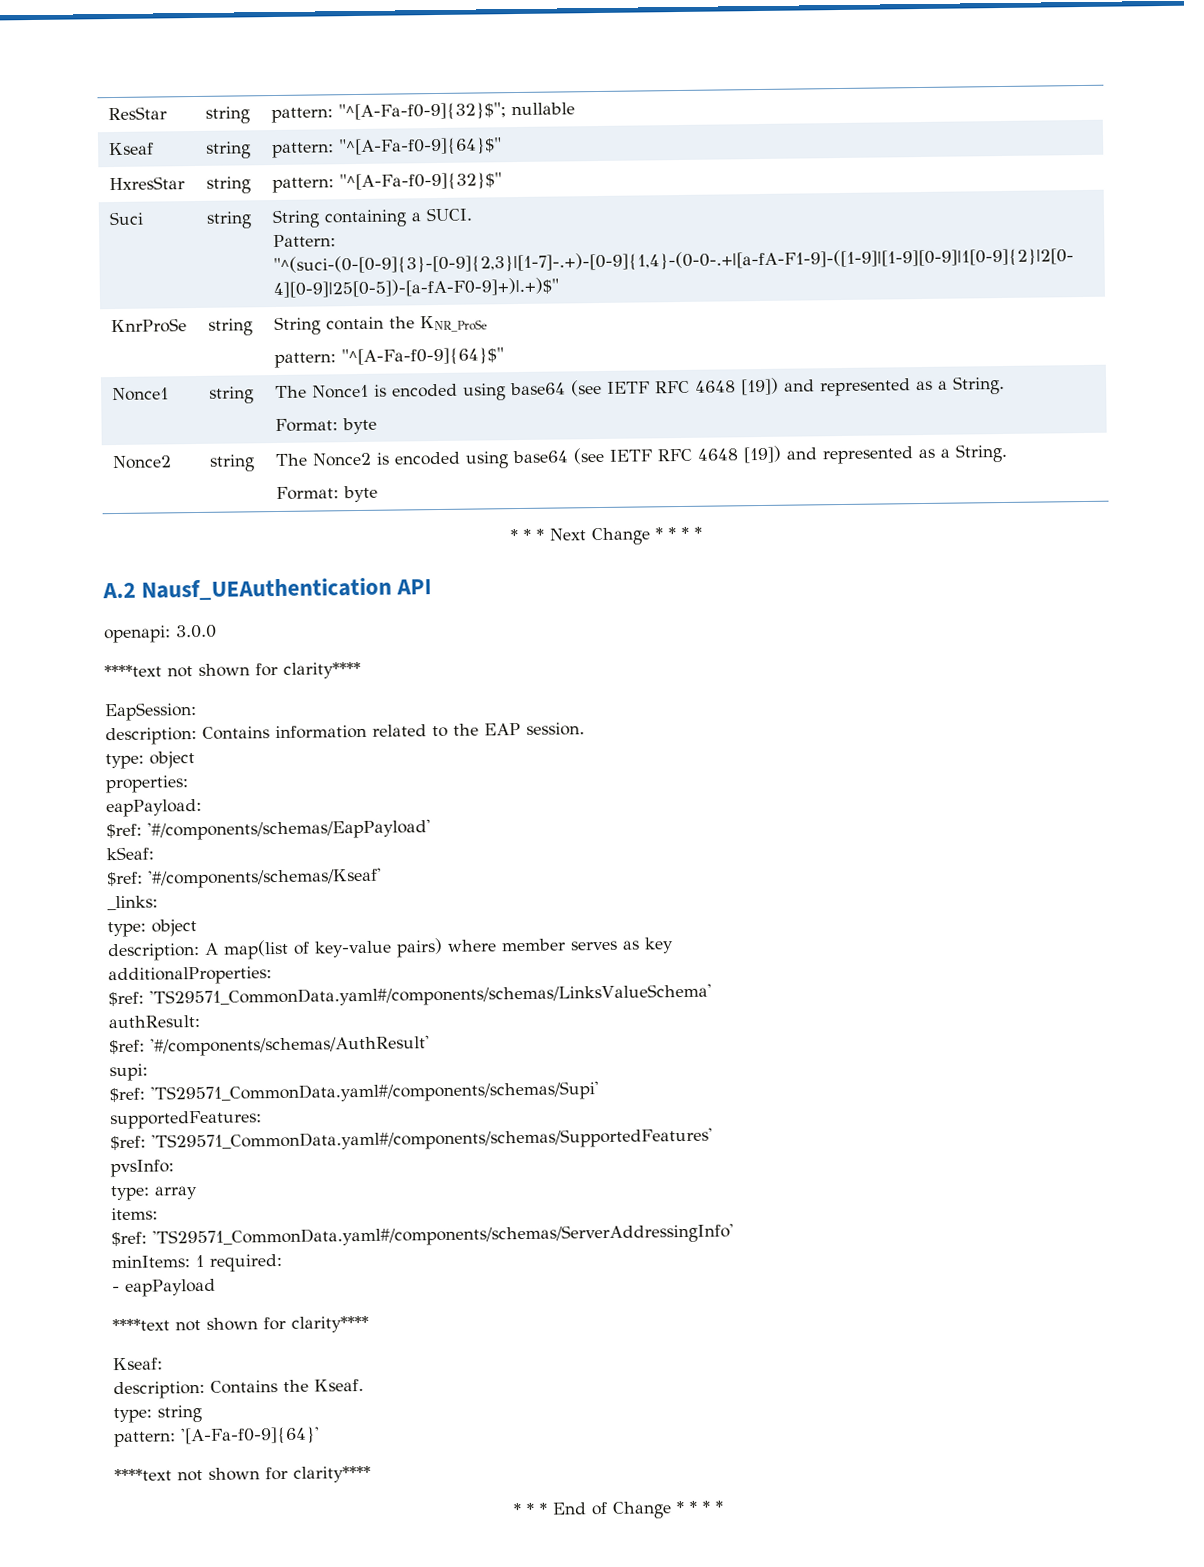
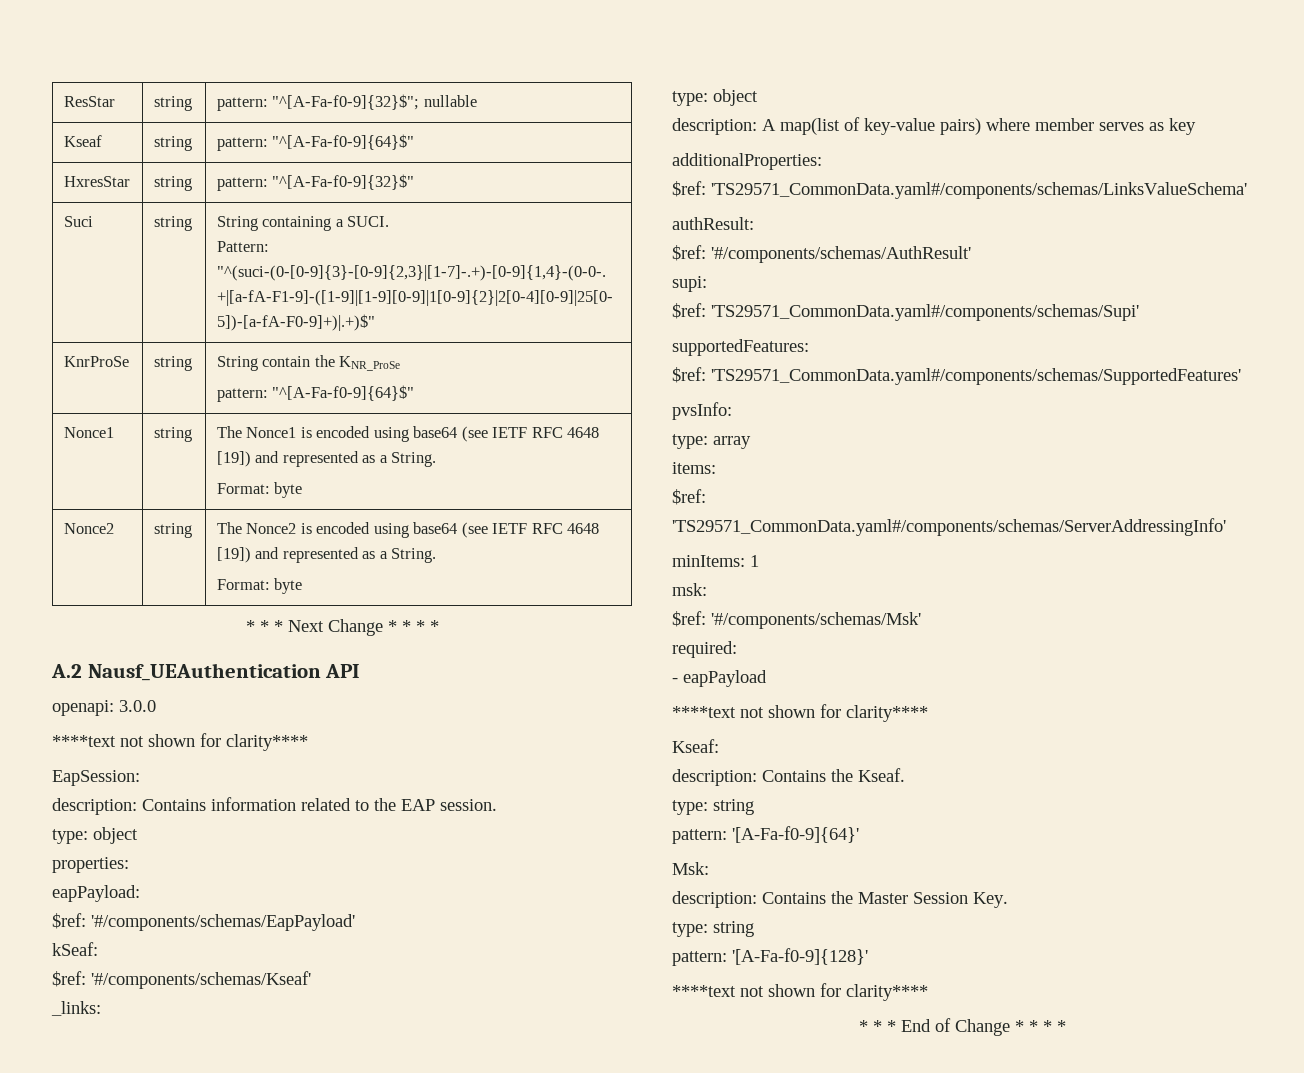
(204, 1261) none -> [672,583,707,596] [672,611,921,629] // msk: // $ref: '#/components/schemas/Msk' //
(320, 1436) none -> [672,862,709,875] [672,891,1008,908] [672,921,754,937] [672,948,868,966] // Msk: // description: Contains the Master Session Key. // type: string // pattern: '[A-Fa-f0-9]{128}'

